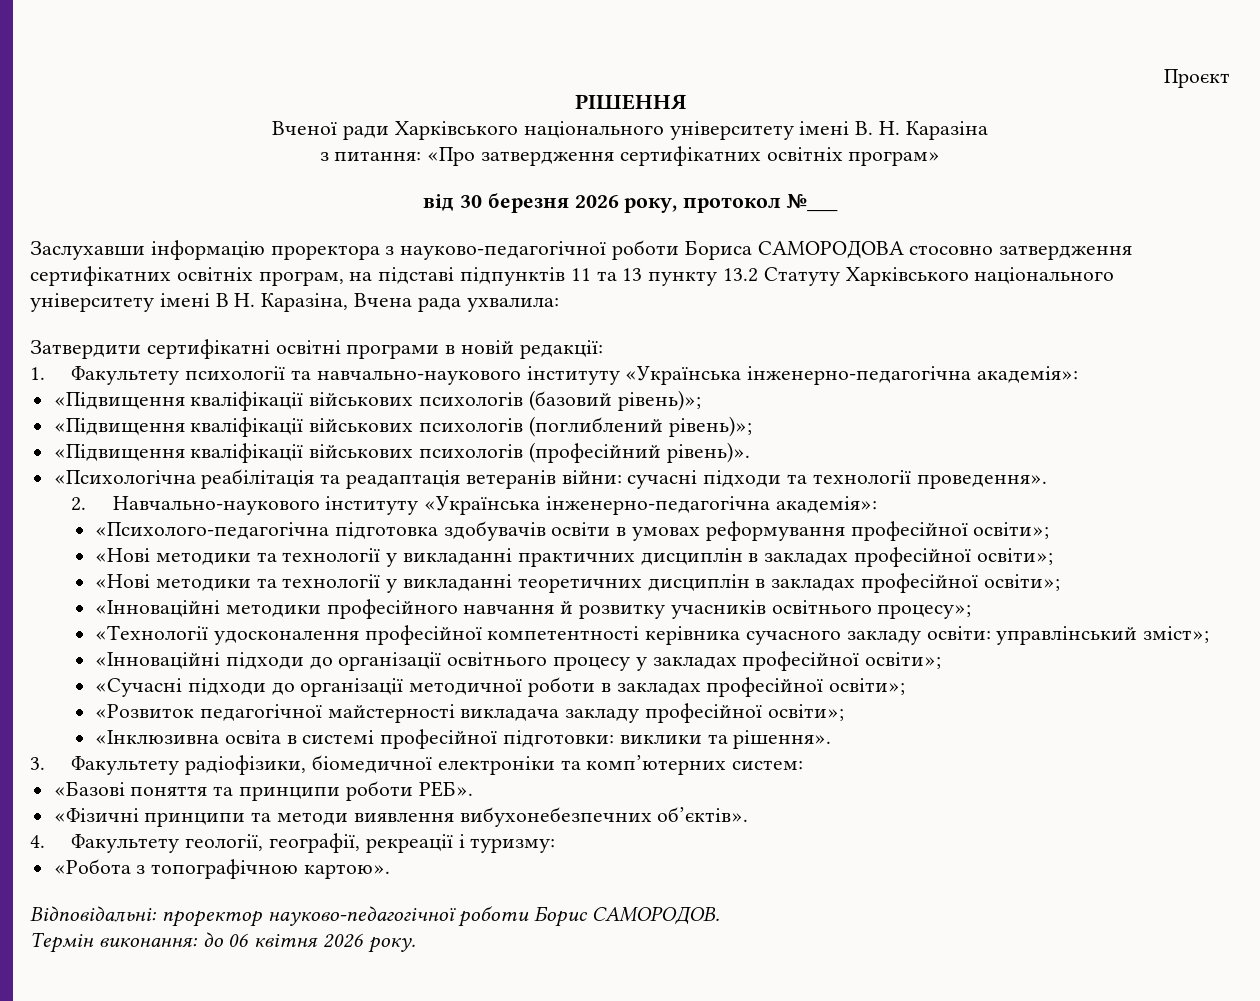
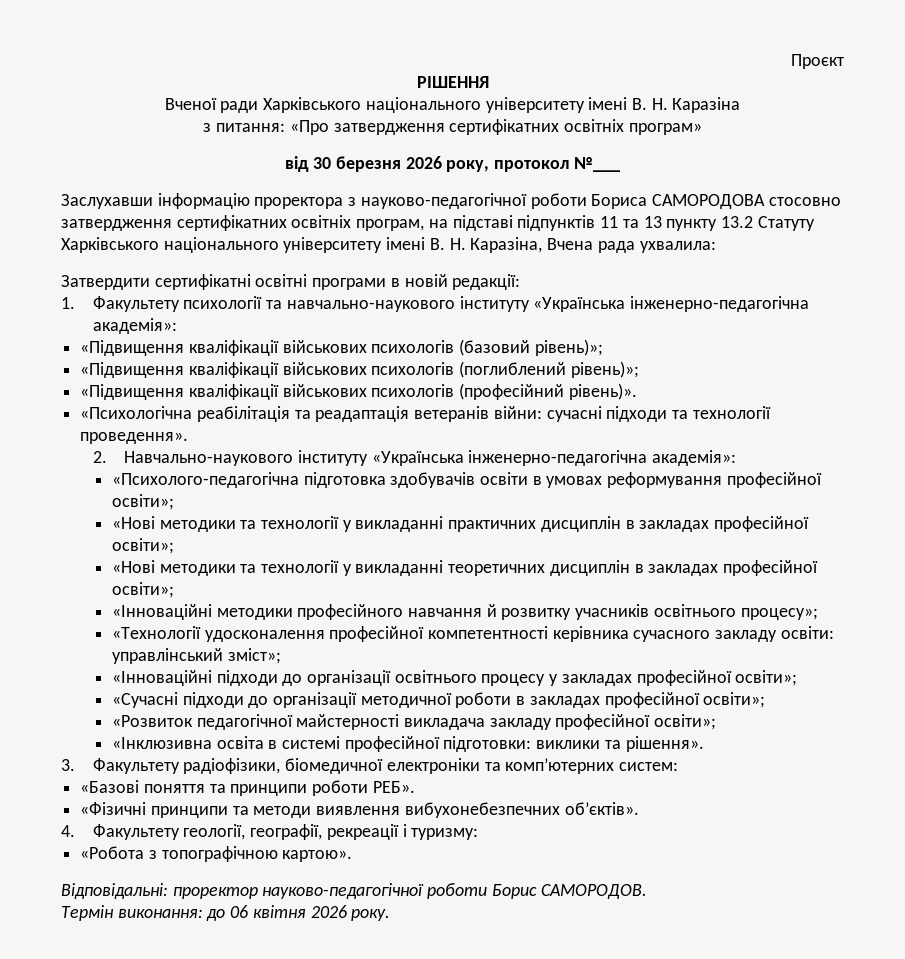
[215,293,229,307] В -> [429,238,445,250] В.

